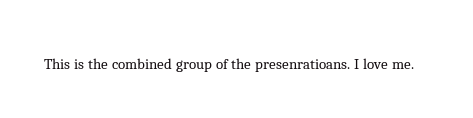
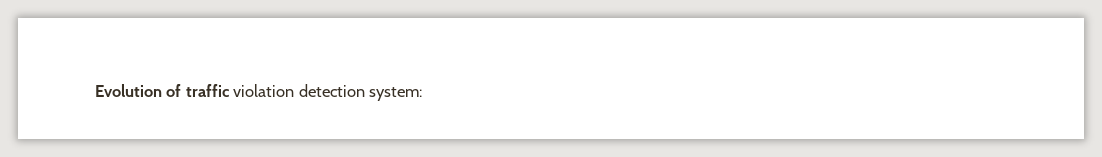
[44,58,415,72] This is the combined group of the presenratioans. I love me. -> [95,84,423,101] Evolution of traffic violation detection system:

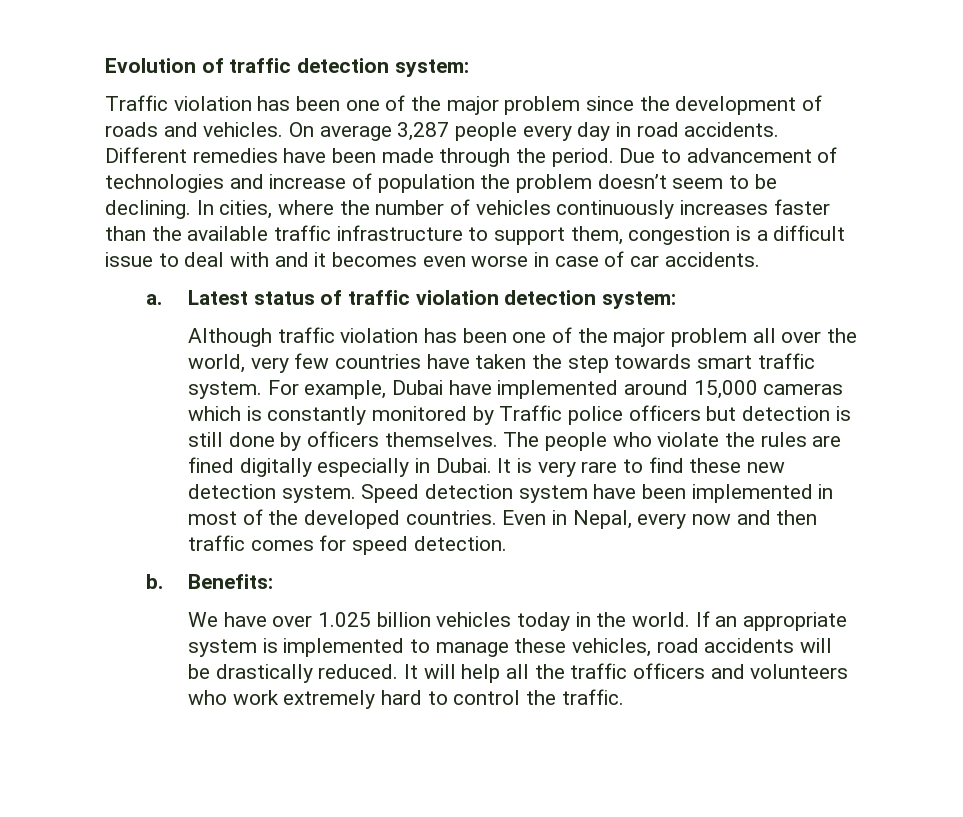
[233,84,423,101] violation detection system: -> [297,58,469,77] [105,95,823,115] [105,122,780,141] [105,147,838,167] [105,173,777,193] [105,199,830,219] [105,225,846,245] [105,251,760,267] [146,290,676,309] [187,327,857,347] [187,353,815,373] [187,380,844,399] [187,405,851,425] [187,431,842,451] [187,457,785,477] [187,484,834,503] [187,509,818,529] [187,535,507,555] [146,574,273,589] [187,611,847,631] [187,638,832,657] [187,663,849,683] [187,689,624,709] detection system: // Traffic violation has been one of the major problem since the development of roads and vehicles. On average 3,287 people every day in road accidents. Different remedies have been made through the period. Due to advancement of technologies and increase of population the problem doesn’t seem to be declining. In cities, where the number of vehicles continuously increases faster than the available traffic infrastructure to support them, congestion is a difficult issue to deal with and it becomes even worse in case of car accidents. // a. Latest status of traffic violation detection system: // Although traffic violation has been one of the major problem all over the world, very few countries have taken the step towards smart traffic system. For example, Dubai have implemented around 15,000 cameras which is constantly monitored by Traffic police officers but detection is still done by officers themselves. The people who violate the rules are fined digitally especially in Dubai. It is very rare to find these new detection system. Speed detection system have been implemented in most of the developed countries. Even in Nepal, every now and then traffic comes for speed detection. // b. Benefits: // We have over 1.025 billion vehicles today in the world. If an appropriate system is implemented to manage these vehicles, road accidents will be drastically reduced. It will help all the traffic officers and volunteers who work extremely hard to control the traffic.

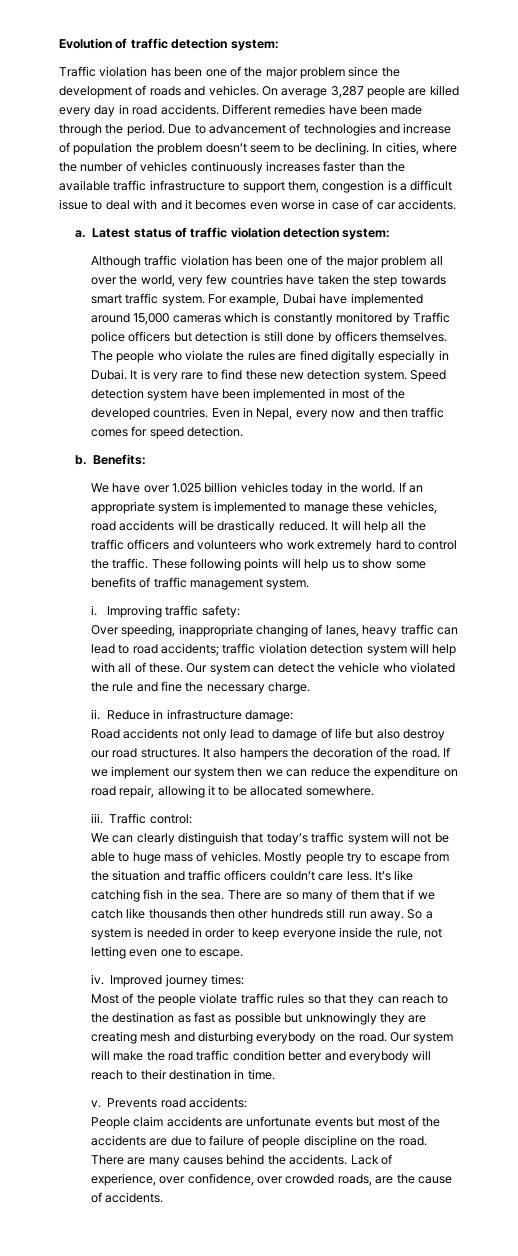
(518, 131) none -> [408,85,459,96] are killed
(624, 697) none -> [151,558,426,571] [90,577,310,590] [90,605,240,618] [90,624,458,637] [90,643,457,656] [90,662,456,675] [90,681,311,694] [90,709,294,722] [90,728,446,741] [90,747,451,760] [90,766,458,779] [90,785,374,798] [90,813,192,824] [90,832,449,845] [90,851,450,864] [90,870,414,881] [90,889,435,902] [90,908,433,921] [90,927,443,940] [90,946,244,959] [90,974,244,987] [90,993,449,1006] [90,1012,427,1025] [90,1031,454,1044] [90,1050,432,1063] [90,1069,275,1080] [90,1097,247,1108] [90,1116,441,1129] [90,1135,427,1148] [90,1154,392,1167] [90,1173,452,1186] [90,1192,164,1203] These following points will help us to show some benefits of traffic management system. // i. Improving traffic safety: // Over speeding, inappropriate changing of lanes, heavy traffic can lead to road accidents; traffic violation detection system will help with all of these. Our system can detect the vehicle who violated the rule and fine the necessary charge. // ii. Reduce in infrastructure damage: // Road accidents not only lead to damage of life but also destroy our road structures. It also hampers the decoration of the road. If we implement our system then we can reduce the expenditure on road repair, allowing it to be allocated somewhere. // iii. Traffic control: // We can clearly distinguish that today’s traffic system will not be able to huge mass of vehicles. Mostly people try to escape from the situation and traffic officers couldn’t care less. It’s like catching fish in the sea. There are so many of them that if we catch like thousands then other hundreds still run away. So a system is needed in order to keep everyone inside the rule, not letting even one to escape. // iv. Improved journey times: // Most of the people violate traffic rules so that they can reach to the destination as fast as possible but unknowingly they are creating mesh and disturbing everybody on the road. Our system will make the road traffic condition better and everybody will reach to their destination in time. // v. Prevents road accidents: // People claim accidents are unfortunate events but most of the accidents are due to failure of people discipline on the road. There are many causes behind the accidents. Lack of experience, over confidence, over crowded roads, are the cause of accidents.

